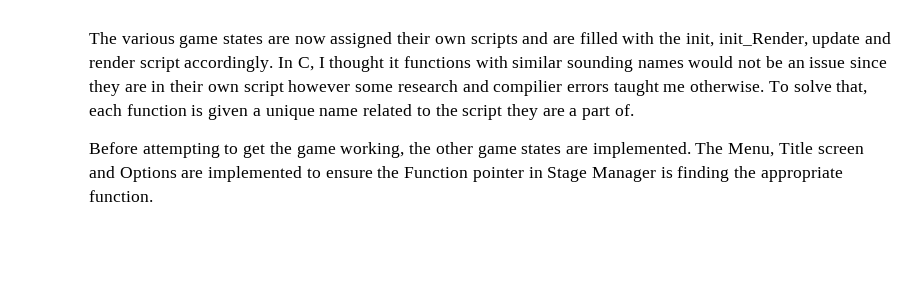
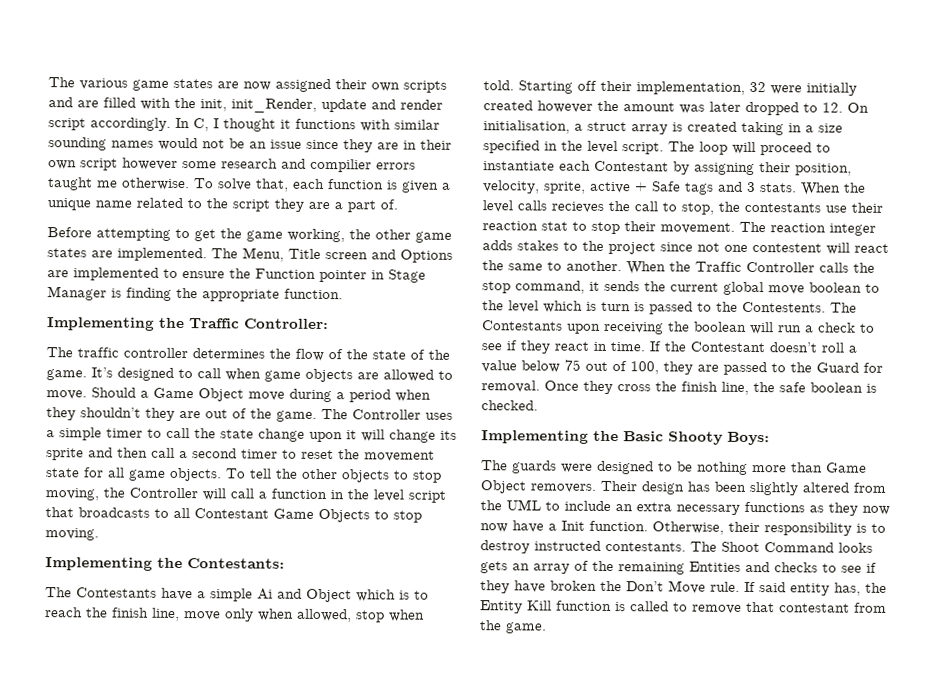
(153, 196) none -> [47,317,329,331] [46,347,450,362] [46,367,453,383] [46,387,431,403] [46,407,453,422] [46,427,457,443] [46,447,435,462] [46,467,442,483] [45,487,446,503] [45,507,422,523] [45,528,99,541] [45,557,285,571] [45,587,429,603] [45,607,425,623] [483,80,857,96] [483,100,869,116] [483,120,843,136] [483,140,831,156] [483,160,852,176] [483,180,866,196] [482,200,883,215] [482,221,876,236] [482,240,889,255] [482,260,875,275] [482,280,880,296] [482,300,857,315] [482,320,875,335] [481,340,857,354] [481,359,883,376] [481,380,877,395] [481,400,538,411] [481,430,770,446] [481,460,867,475] [480,480,886,496] [480,499,890,516] [480,520,886,536] [480,540,873,554] [480,560,877,575] [480,580,887,596] [480,600,887,614] [479,620,547,634] // Implementing the Traffic Controller: // The traffic controller determines the flow of the state of the game. It’s designed to call when game objects are allowed to move. Should a Game Object move during a period when they shouldn’t they are out of the game. The Controller uses a simple timer to call the state change upon it will change its sprite and then call a second timer to reset the movement state for all game objects. To tell the other objects to stop moving, the Controller will call a function in the level script that broadcasts to all Contestant Game Objects to stop moving. // Implementing the Contestants: // The Contestants have a simple Ai and Object which is to reach the finish line, move only when allowed, stop when told. Starting off their implementation, 32 were initially created however the amount was later dropped to 12. On initialisation, a struct array is created taking in a size specified in the level script. The loop will proceed to instantiate each Contestant by assigning their position, velocity, sprite, active + Safe tags and 3 stats. When the level calls recieves the call to stop, the contestants use their reaction stat to stop their movement. The reaction integer adds stakes to the project since not one contestent will react the same to another. When the Traffic Controller calls the stop command, it sends the current global move boolean to the level which is turn is passed to the Contestents. The Contestants upon receiving the boolean will run a check to see if they react in time. If the Contestant doesn’t roll a value below 75 out of 100, they are passed to the Guard for removal. Once they cross the finish line, the safe boolean is checked. // Implementing the Basic Shooty Boys: // The guards were designed to be nothing more than Game Object removers. Their design has been slightly altered from the UML to include an extra necessary functions as they now now have a Init function. Otherwise, their responsibility is to destroy instructed contestants. The Shoot Command looks gets an array of the remaining Entities and checks to see if they have broken the Don’t Move rule. If said entity has, the Entity Kill function is called to remove that contestant from the game.

